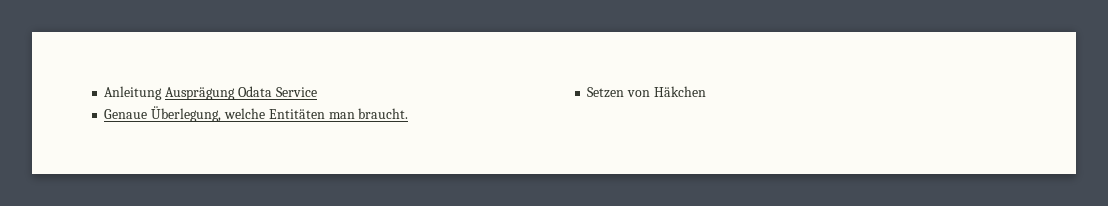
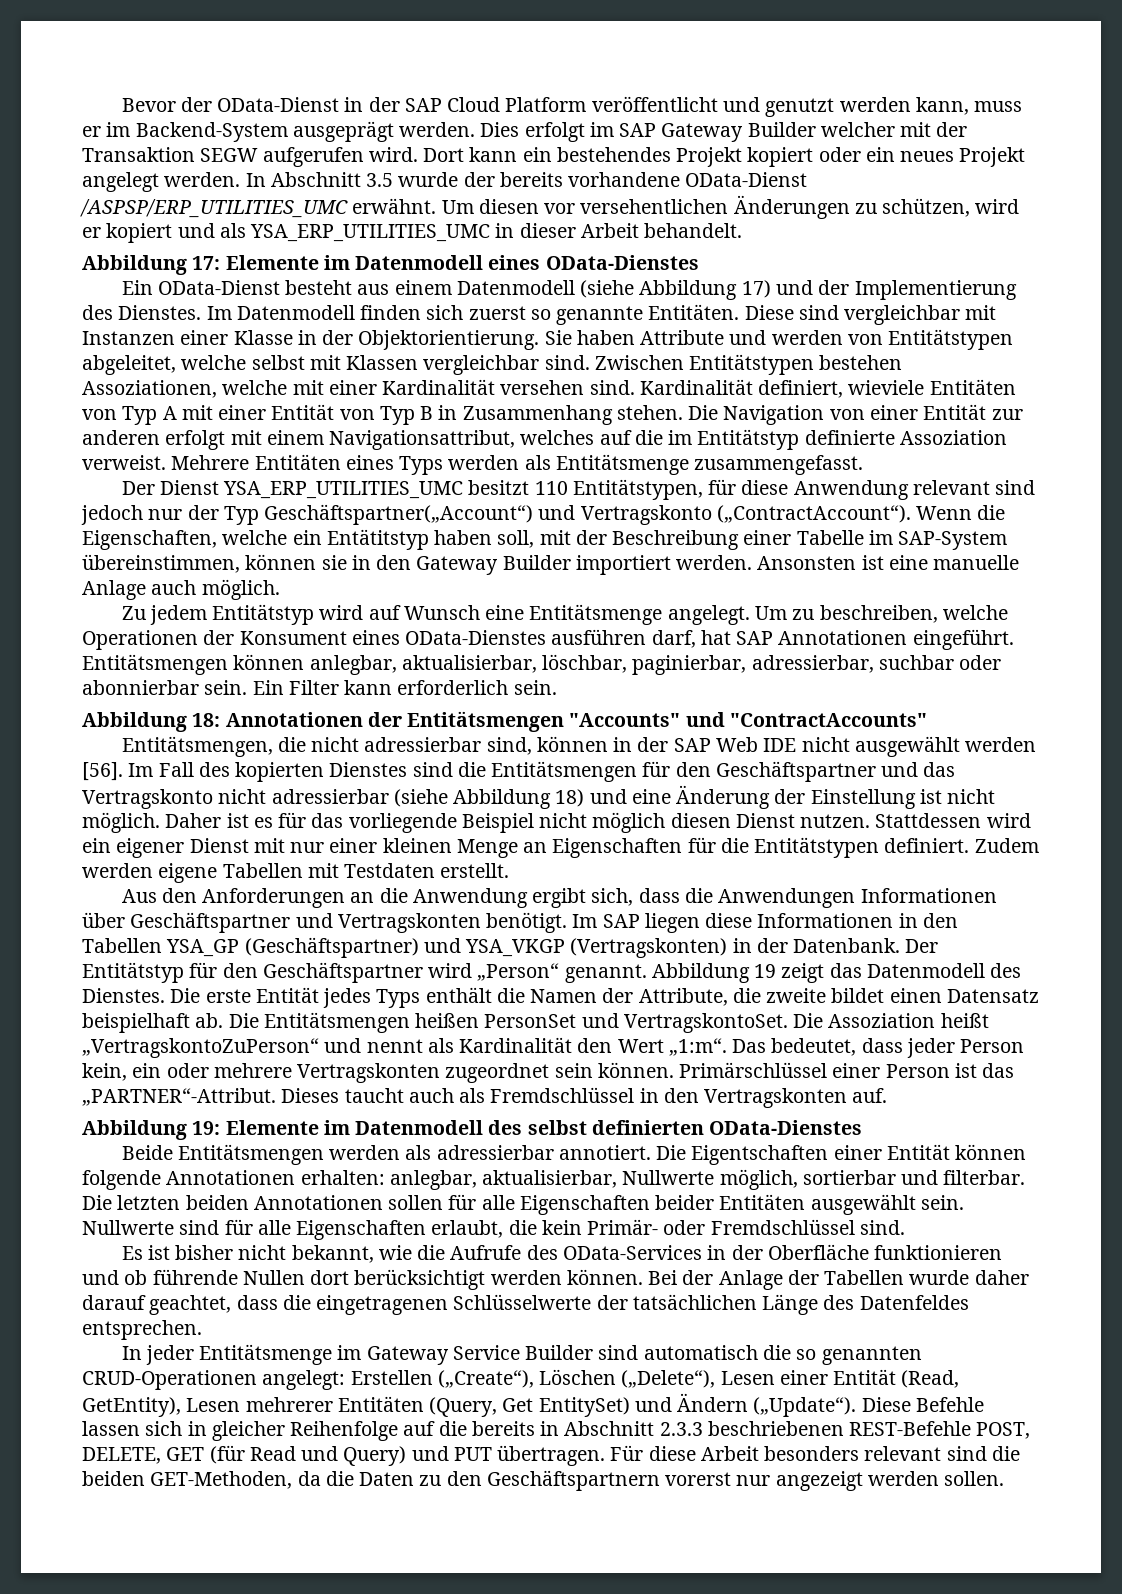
[104,86,317,100] [104,106,409,122] [587,86,706,98] Anleitung Ausprägung Odata Service // Genaue Überlegung, welche Entitäten man braucht. // Setzen von Häkchen -> [121,96,1023,117] [82,121,968,142] [82,147,1026,167] [82,172,808,192] [80,195,1020,219] [82,223,743,243] [82,255,699,275] [121,280,1017,300] [82,304,997,325] [82,329,1014,350] [82,354,903,375] [82,379,1016,398] [82,404,1023,425] [82,429,1007,450] [82,454,864,475] [121,479,1036,500] [81,504,1006,525] [82,529,1008,550] [82,554,1020,575] [82,579,280,600] [121,604,1008,625] [82,629,1014,650] [82,654,1002,675] [82,680,557,695] [82,711,927,732] [121,736,1037,757] [82,761,956,782] [82,785,996,809] [82,812,1031,833] [82,837,1039,858] [82,863,510,883] [121,888,997,908] [82,912,958,933] [82,937,939,958] [82,962,1022,983] [82,987,1039,1008] [82,1012,989,1033] [82,1037,1025,1058] [82,1062,1015,1083] [82,1087,888,1108] [82,1120,863,1140] [121,1144,1027,1165] [82,1169,1026,1190] [82,1194,964,1215] [82,1219,905,1240] [121,1244,1003,1263] [82,1269,1029,1290] [82,1294,969,1315] [82,1320,202,1340] [121,1344,922,1365] [82,1369,960,1390] [82,1393,984,1417] [82,1421,1031,1441] [82,1445,1020,1466] [82,1470,1005,1491] Bevor der OData-Dienst in der SAP Cloud Platform veröffentlicht und genutzt werden kann, muss er im Backend-System ausgeprägt werden. Dies erfolgt im SAP Gateway Builder welcher mit der Transaktion SEGW aufgerufen wird. Dort kann ein bestehendes Projekt kopiert oder ein neues Projekt angelegt werden. In Abschnitt 3.5 wurde der bereits vorhandene OData-Dienst /ASPSP/ERP_UTILITIES_UMC erwähnt. Um diesen vor versehentlichen Änderungen zu schützen, wird er kopiert und als YSA_ERP_UTILITIES_UMC in dieser Arbeit behandelt. // Abbildung 17: Elemente im Datenmodell eines OData-Dienstes // Ein OData-Dienst besteht aus einem Datenmodell (siehe Abbildung 17) und der Implementierung des Dienstes. Im Datenmodell finden sich zuerst so genannte Entitäten. Diese sind vergleichbar mit Instanzen einer Klasse in der Objektorientierung. Sie haben Attribute und werden von Entitätstypen abgeleitet, welche selbst mit Klassen vergleichbar sind. Zwischen Entitätstypen bestehen Assoziationen, welche mit einer Kardinalität versehen sind. Kardinalität definiert, wieviele Entitäten von Typ A mit einer Entität von Typ B in Zusammenhang stehen. Die Navigation von einer Entität zur anderen erfolgt mit einem Navigationsattribut, welches auf die im Entitätstyp definierte Assoziation verweist. Mehrere Entitäten eines Typs werden als Entitätsmenge zusammengefasst. // Der Dienst YSA_ERP_UTILITIES_UMC besitzt 110 Entitätstypen, für diese Anwendung relevant sind jedoch nur der Typ Geschäftspartner(„Account“) und Vertragskonto („ContractAccount“). Wenn die Eigenschaften, welche ein Entätitstyp haben soll, mit der Beschreibung einer Tabelle im SAP-System übereinstimmen, können sie in den Gateway Builder importiert werden. Ansonsten ist eine manuelle Anlage auch möglich. // Zu jedem Entitätstyp wird auf Wunsch eine Entitätsmenge angelegt. Um zu beschreiben, welche Operationen der Konsument eines OData-Dienstes ausführen darf, hat SAP Annotationen eingeführt. Entitätsmengen können anlegbar, aktualisierbar, löschbar, paginierbar, adressierbar, suchbar oder abonnierbar sein. Ein Filter kann erforderlich sein. // Abbildung 18: Annotationen der Entitätsmengen "Accounts" und "ContractAccounts" // Entitätsmengen, die nicht adressierbar sind, können in der SAP Web IDE nicht ausgewählt werden [56]. Im Fall des kopierten Dienstes sind die Entitätsmengen für den Geschäftspartner und das Vertragskonto nicht adressierbar (siehe Abbildung 18) und eine Änderung der Einstellung ist nicht möglich. Daher ist es für das vorliegende Beispiel nicht möglich diesen Dienst nutzen. Stattdessen wird ein eigener Dienst mit nur einer kleinen Menge an Eigenschaften für die Entitätstypen definiert. Zudem werden eigene Tabellen mit Testdaten erstellt. // Aus den Anforderungen an die Anwendung ergibt sich, dass die Anwendungen Informationen über Geschäftspartner und Vertragskonten benötigt. Im SAP liegen diese Informationen in den Tabellen YSA_GP (Geschäftspartner) und YSA_VKGP (Vertragskonten) in der Datenbank. Der Entitätstyp für den Geschäftspartner wird „Person“ genannt. Abbildung 19 zeigt das Datenmodell des Dienstes. Die erste Entität jedes Typs enthält die Namen der Attribute, die zweite bildet einen Datensatz beispielhaft ab. Die Entitätsmengen heißen PersonSet und VertragskontoSet. Die Assoziation heißt „VertragskontoZuPerson“ und nennt als Kardinalität den Wert „1:m“. Das bedeutet, dass jeder Person kein, ein oder mehrere Vertragskonten zugeordnet sein können. Primärschlüssel einer Person ist das „PARTNER“-Attribut. Dieses taucht auch als Fremdschlüssel in den Vertragskonten auf. // Abbildung 19: Elemente im Datenmodell des selbst definierten OData-Dienstes // Beide Entitätsmengen werden als adressierbar annotiert. Die Eigentschaften einer Entität können folgende Annotationen erhalten: anlegbar, aktualisierbar, Nullwerte möglich, sortierbar und filterbar. Die letzten beiden Annotationen sollen für alle Eigenschaften beider Entitäten ausgewählt sein. Nullwerte sind für alle Eigenschaften erlaubt, die kein Primär- oder Fremdschlüssel sind. // Es ist bisher nicht bekannt, wie die Aufrufe des OData-Services in der Oberfläche funktionieren und ob führende Nullen dort berücksichtigt werden können. Bei der Anlage der Tabellen wurde daher darauf geachtet, dass die eingetragenen Schlüsselwerte der tatsächlichen Länge des Datenfeldes entsprechen. // In jeder Entitätsmenge im Gateway Service Builder sind automatisch die so genannten CRUD-Operationen angelegt: Erstellen („Create“), Löschen („Delete“), Lesen einer Entität (Read, GetEntity), Lesen mehrerer Entitäten (Query, Get EntitySet) und Ändern („Update“). Diese Befehle lassen sich in gleicher Reihenfolge auf die bereits in Abschnitt 2.3.3 beschriebenen REST-Befehle POST, DELETE, GET (für Read und Query) und PUT übertragen. Für diese Arbeit besonders relevant sind die beiden GET-Methoden, da die Daten zu den Geschäftspartnern vorerst nur angezeigt werden sollen.

